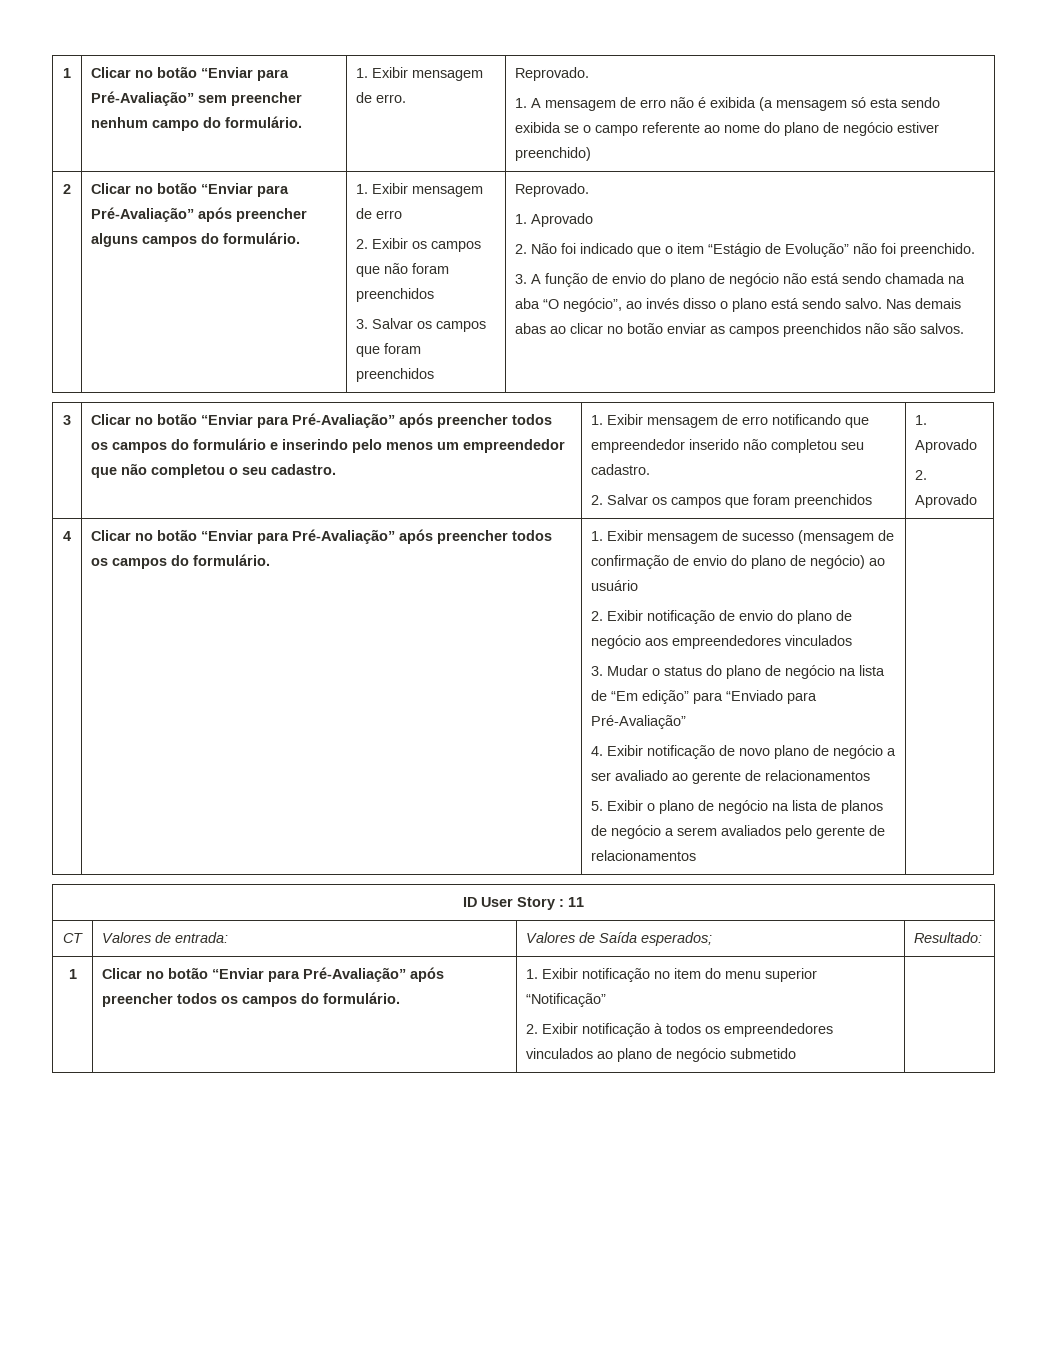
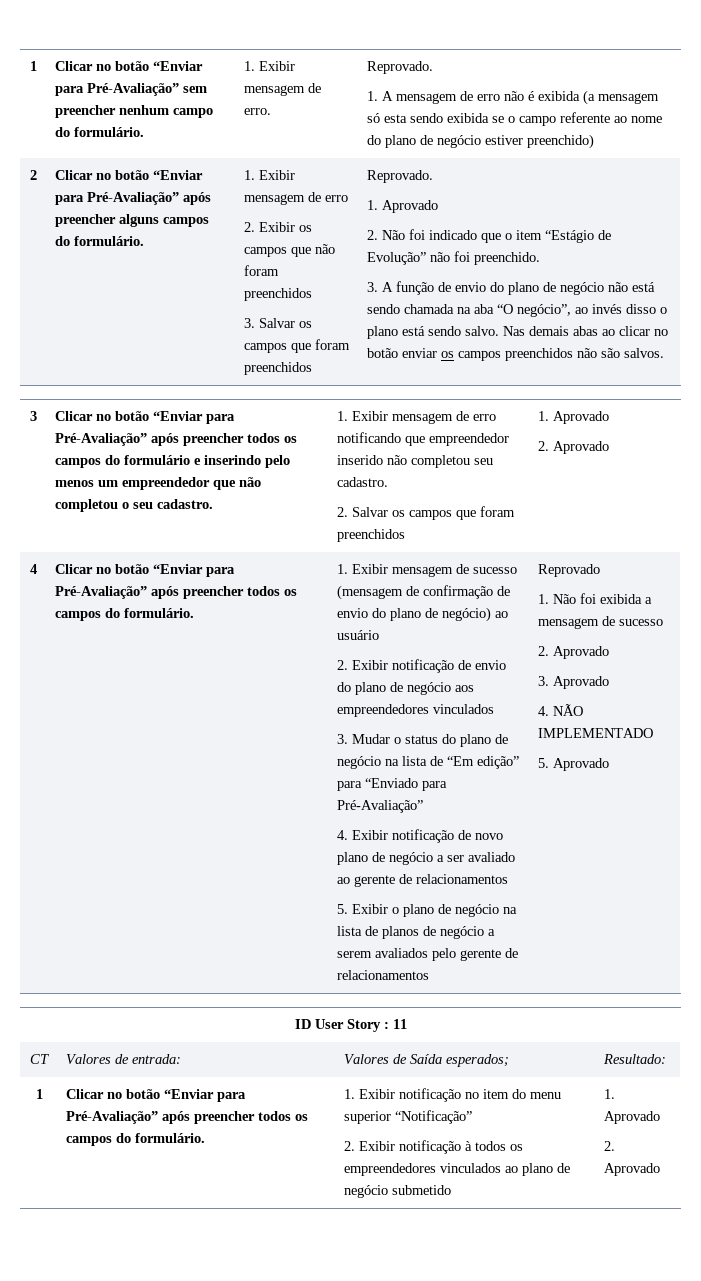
[710,326,726,334] as -> [441,351,455,358] os
(697, 855) none -> [538,564,601,577] [538,593,653,604] [538,616,664,629] [538,646,610,659] [538,676,610,689] [538,704,584,716] [538,728,654,738] [538,758,610,771] Reprovado // 1. Não foi exibida a mensagem de sucesso // 2. Aprovado // 3. Aprovado // 4. NÃO IMPLEMENTADO // 5. Aprovado
(797, 1053) none -> [604,1089,616,1099] [604,1111,661,1124] [604,1141,616,1151] [604,1163,661,1176] 1. Aprovado // 2. Aprovado

